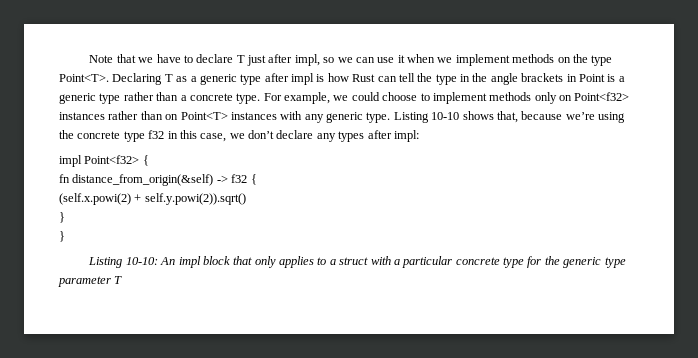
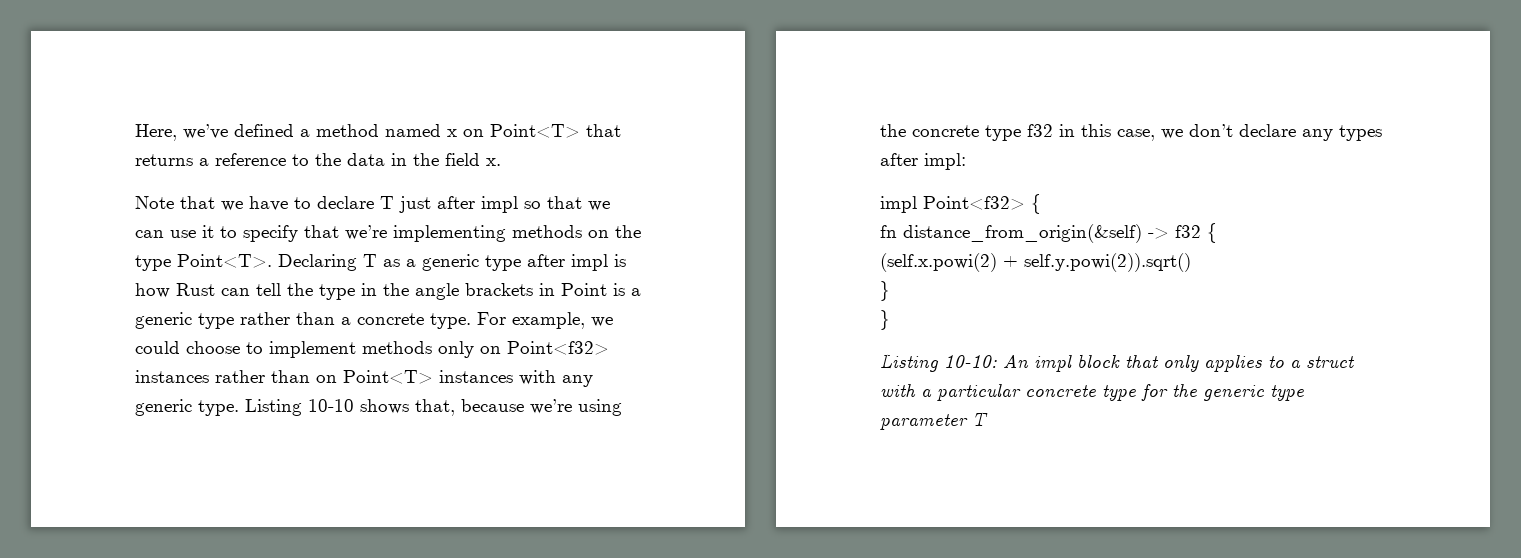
(89, 59) none -> [135,124,621,141] [135,153,501,166] Here, we’ve defined a method named x on Point<T> that returns a reference to the data in the field x. //
[294,54,335,66] impl, so -> [481,196,582,213] impl so that
[407,54,510,66] when we implement -> [220,225,506,242] to specify that we’re implementing

